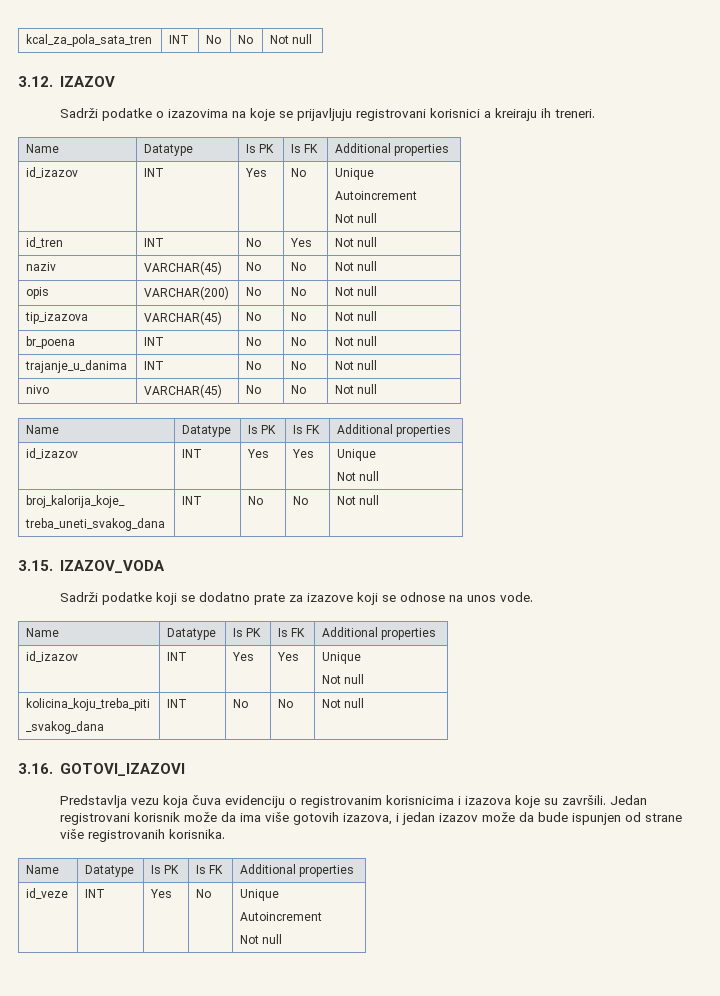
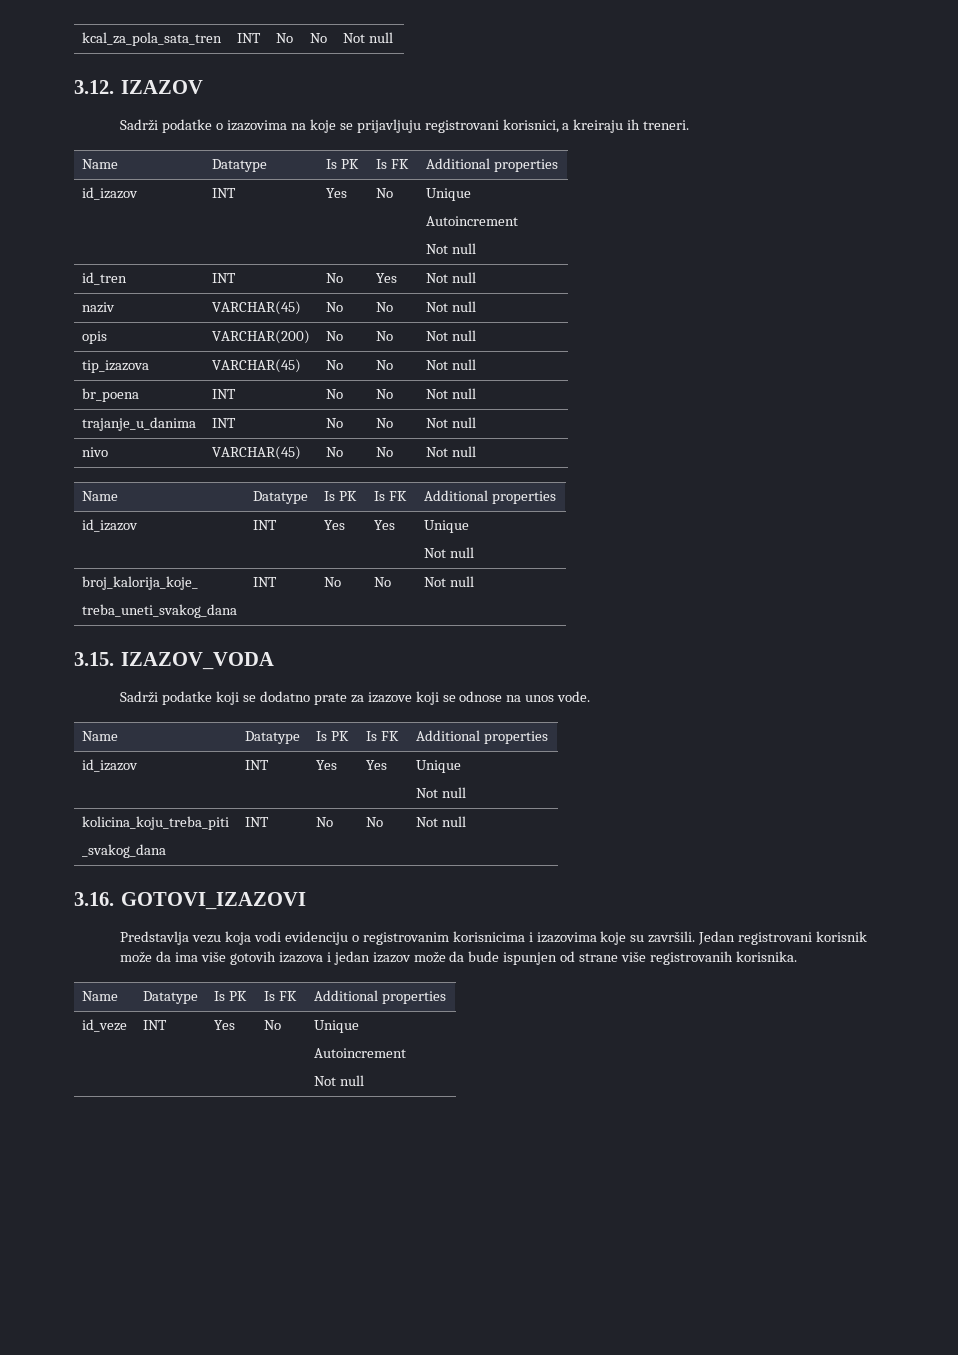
[430,108,481,118] korisnici -> [502,119,559,133] korisnici,
[192,795,222,805] čuva -> [254,931,282,942] vodi
[465,796,512,805] izazova -> [536,932,597,943] izazovima
[343,813,393,825] izazova, -> [278,952,323,963] izazova

